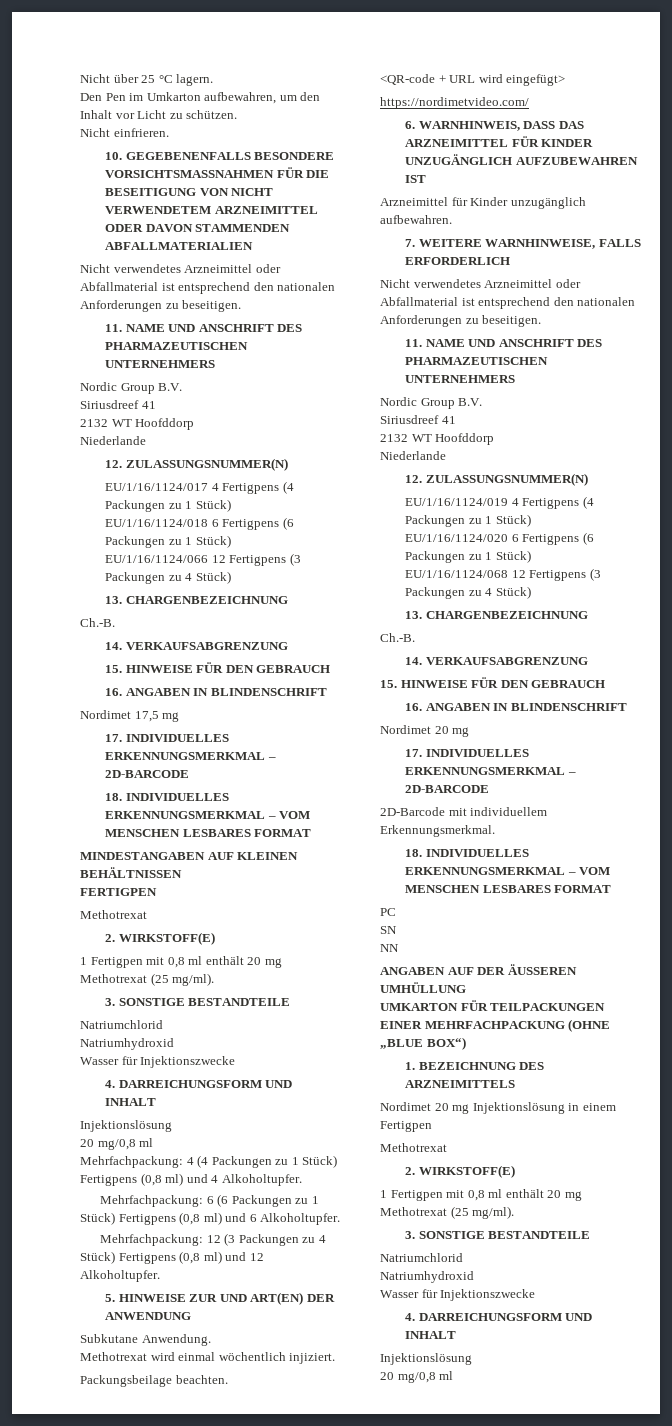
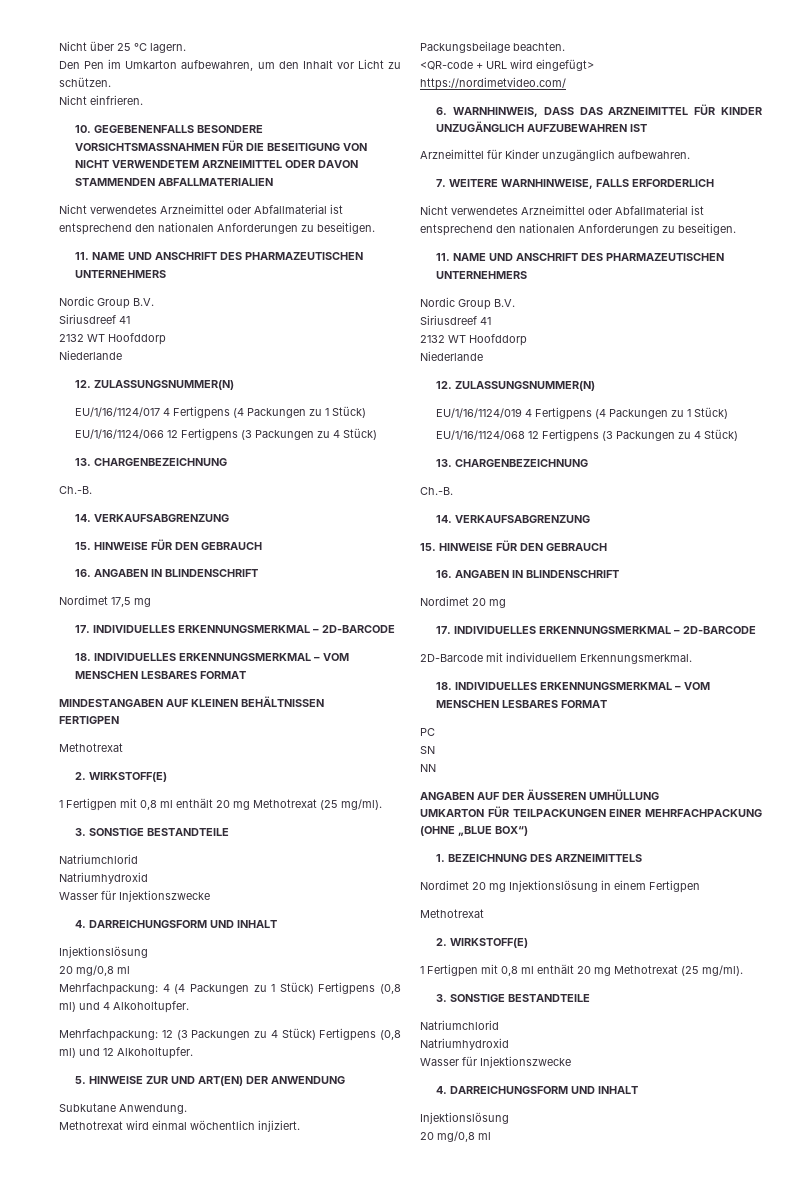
[105,517,294,530] [105,535,231,548] // EU/1/16/1124/018 6 Fertigpens (6 Packungen zu 1 Stück) -> (367, 412) none
[100,1194,319,1207] [80,1212,341,1225] // Mehrfachpackung: 6 (6 Packungen zu 1 Stück) Fertigpens (0,8 ml) und 6 Alkoholtupfer. -> (189, 1007) none
[405,532,594,545] [405,550,531,563] // EU/1/16/1124/020 6 Fertigpens (6 Packungen zu 1 Stück) -> (729, 413) none

